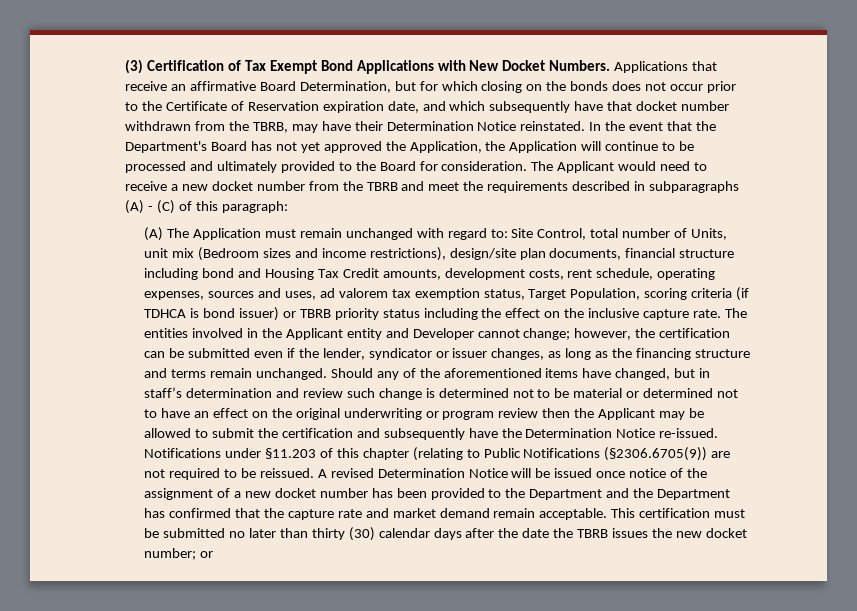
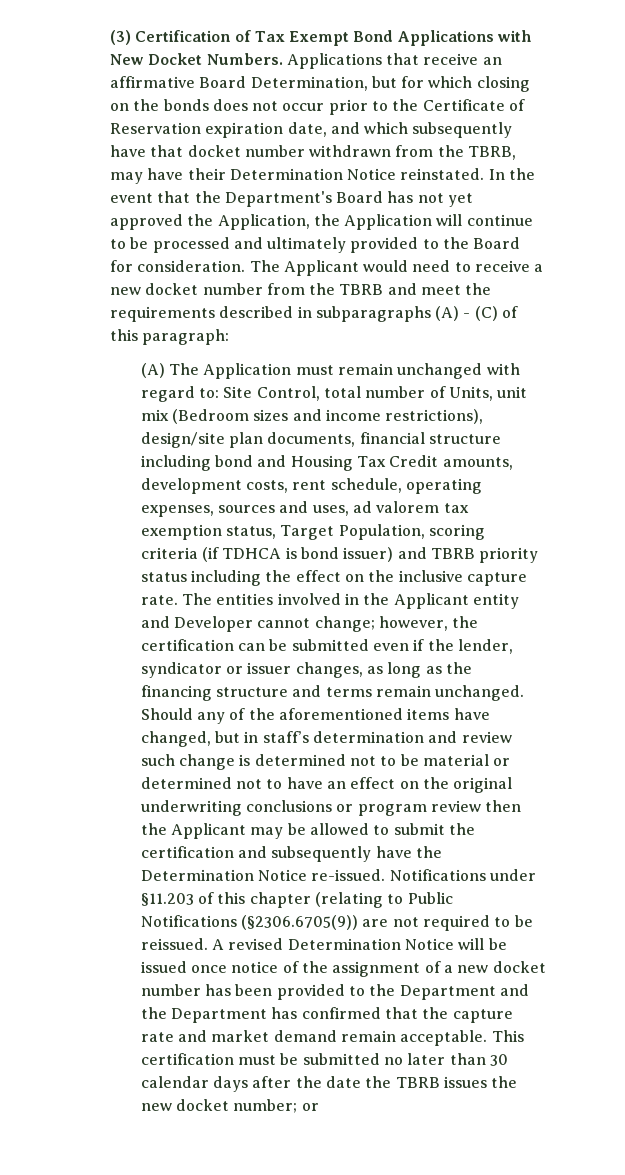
[282,311,296,318] or -> [397,547,427,559] and
(422, 414) none -> [246,800,333,812] conclusions
[311,527,375,541] thirty (30) -> [489,1054,508,1066] 30

